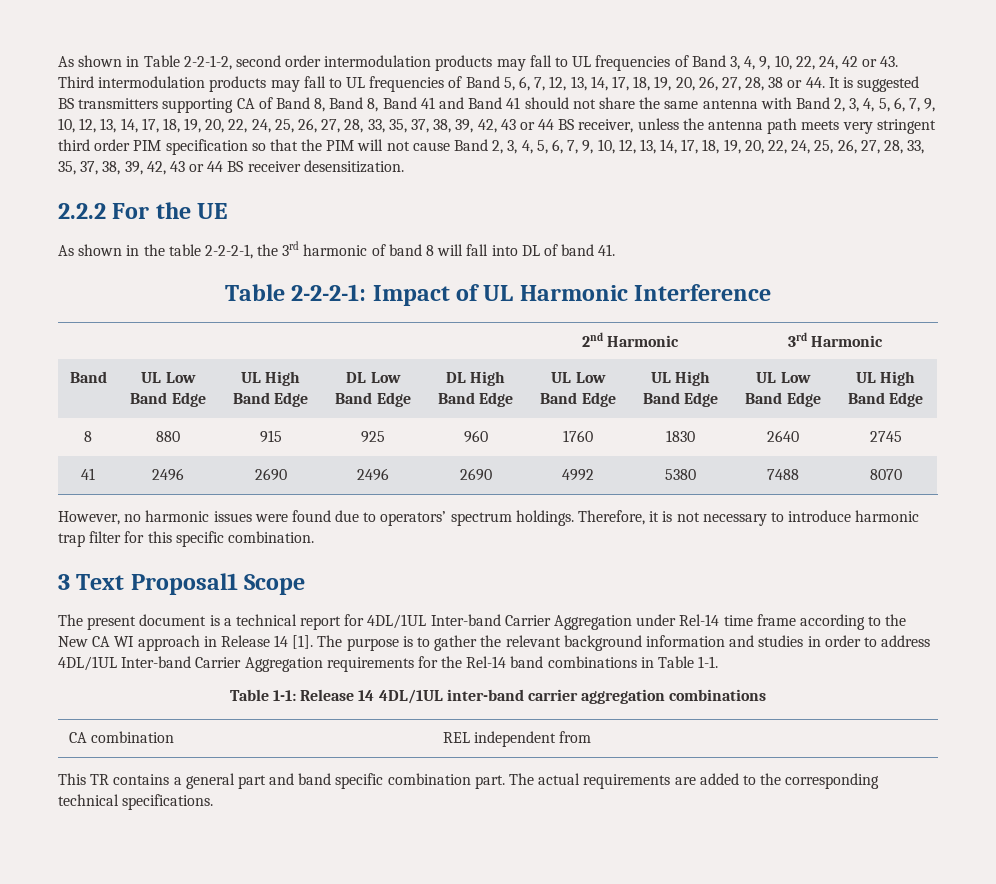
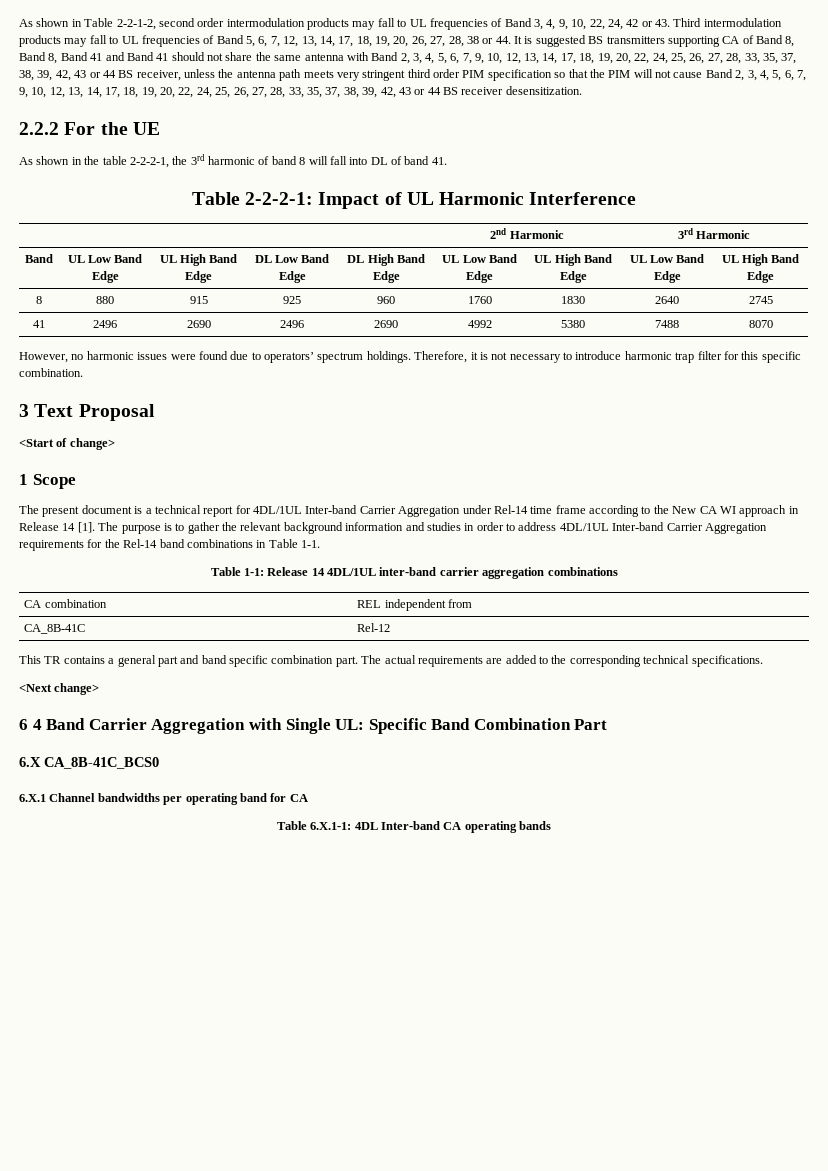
[130,573,238,595] Proposal1 -> [78,404,155,421] [19,438,115,450] [19,474,28,485] Proposal // <Start of change> // 1
(592, 737) none -> [24,624,86,634] [357,623,391,632] // CA_8B-41C | Rel-12
(214, 802) none -> [19,683,100,695] [19,718,608,734] [19,757,159,769] [19,793,308,805] [276,821,552,833] // <Next change> // 6 4 Band Carrier Aggregation with Single UL: Specific Band Combination Part // 6.X CA_8B-41C_BCS0 // 6.X.1 Channel bandwidths per operating band for CA // Table 6.X.1-1: 4DL Inter-band CA operating bands

